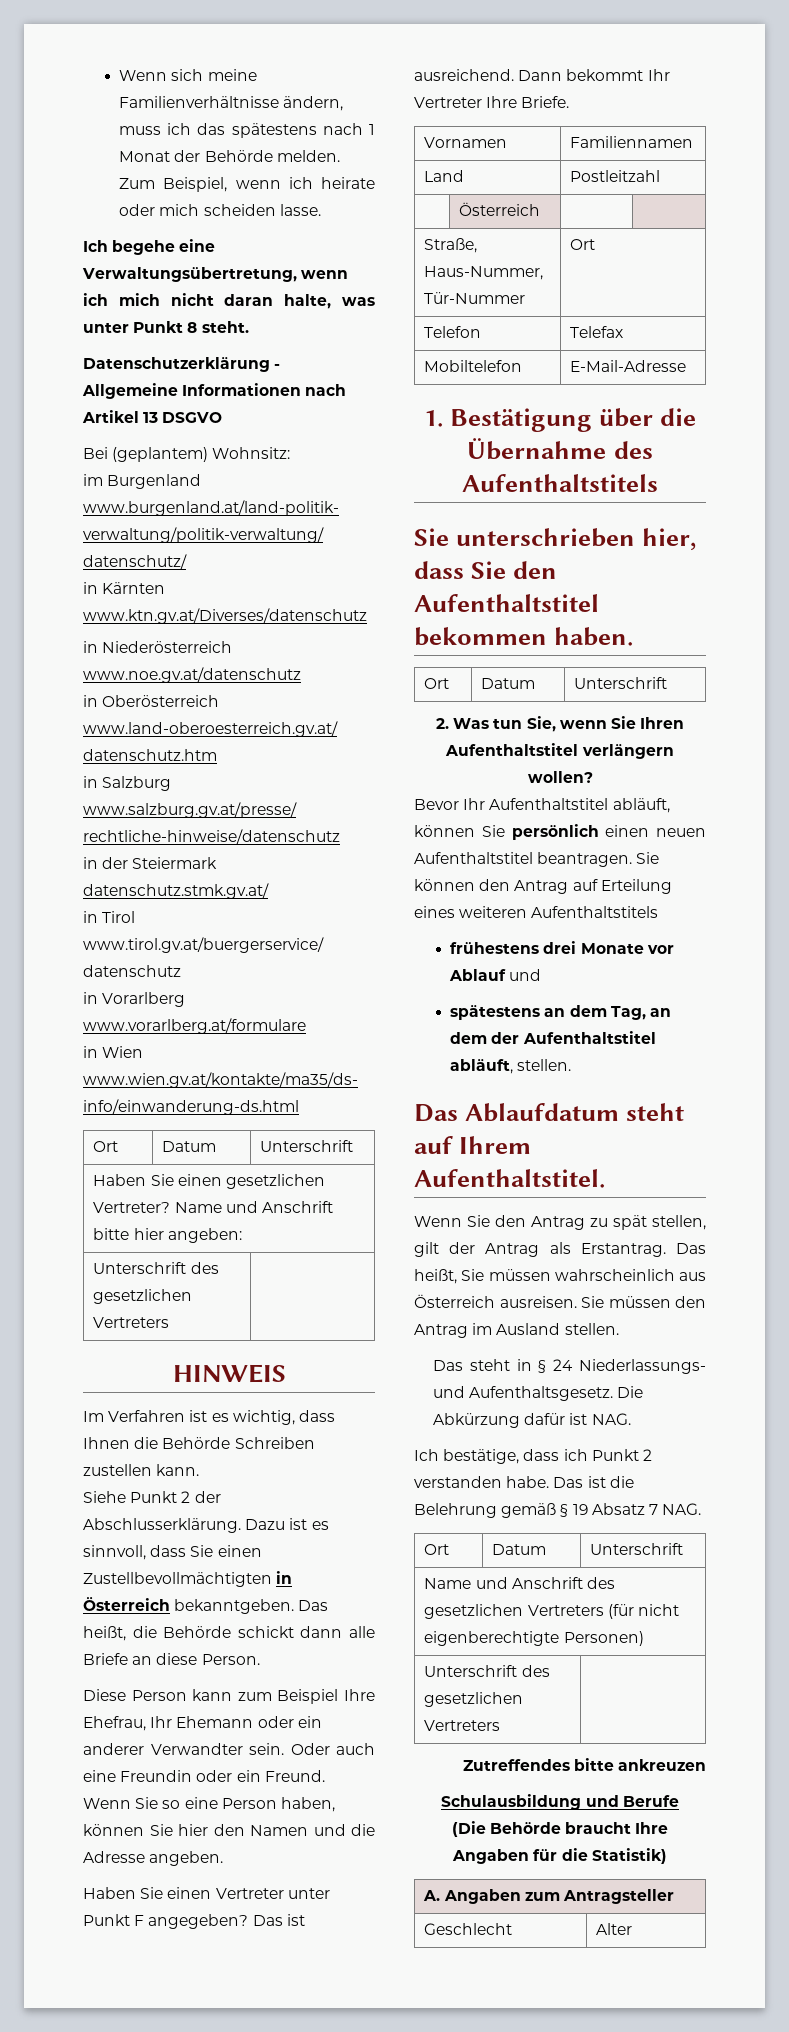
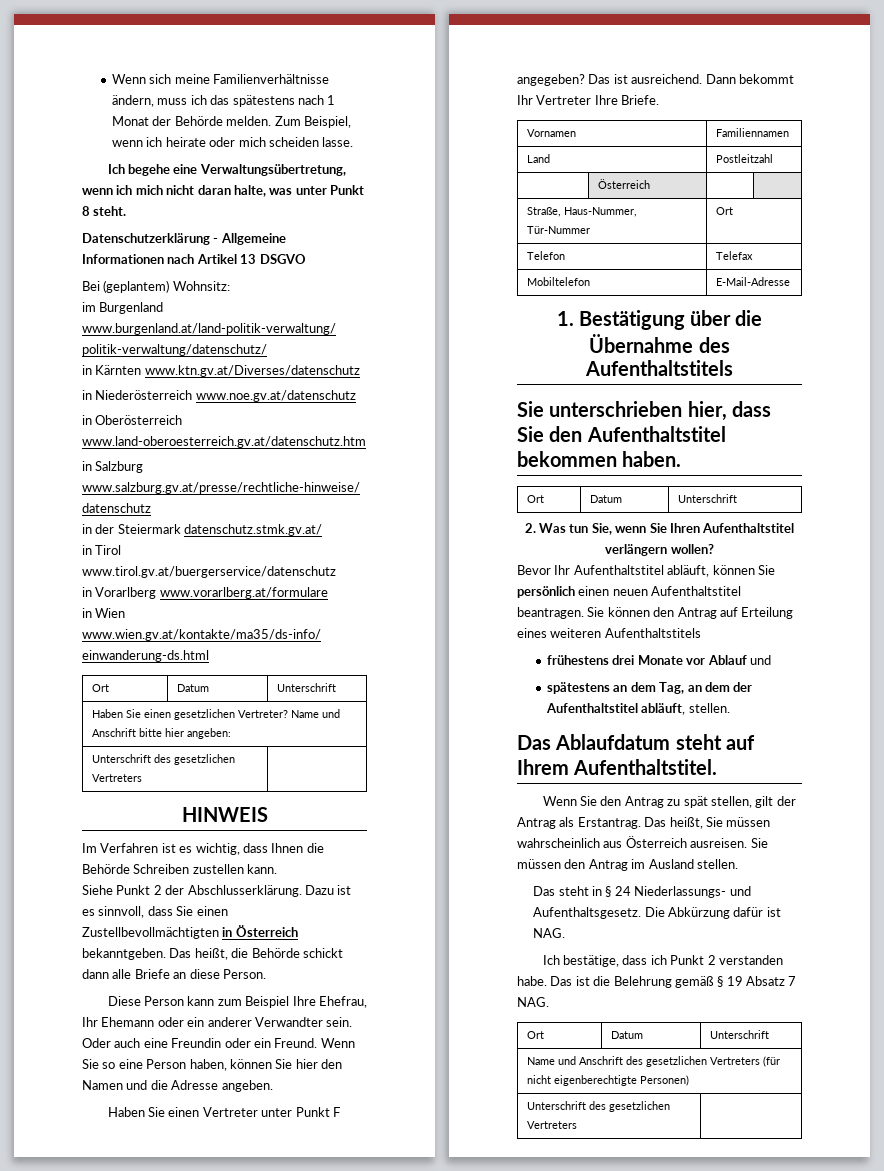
[462,1758,706,1771] [441,1794,679,1810] [451,1821,669,1837] [452,1848,667,1864] [423,1889,675,1904] [424,1923,513,1935] [596,1923,633,1935] // Zutreffendes bitte ankreuzen // Schulausbildung und Berufe // (Die Behörde braucht Ihre Angaben für die Statistik) // A. Angaben zum Antragsteller // Geschlecht | Alter -> (577, 1125) none

